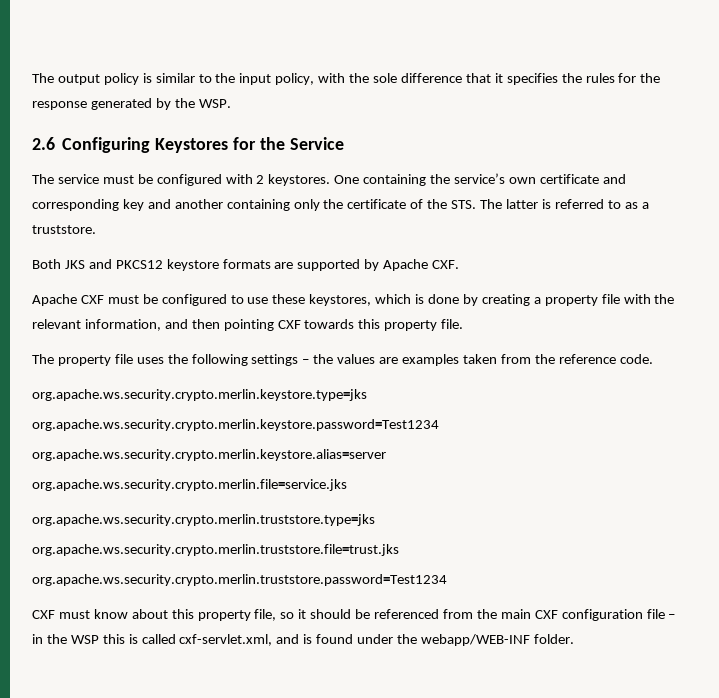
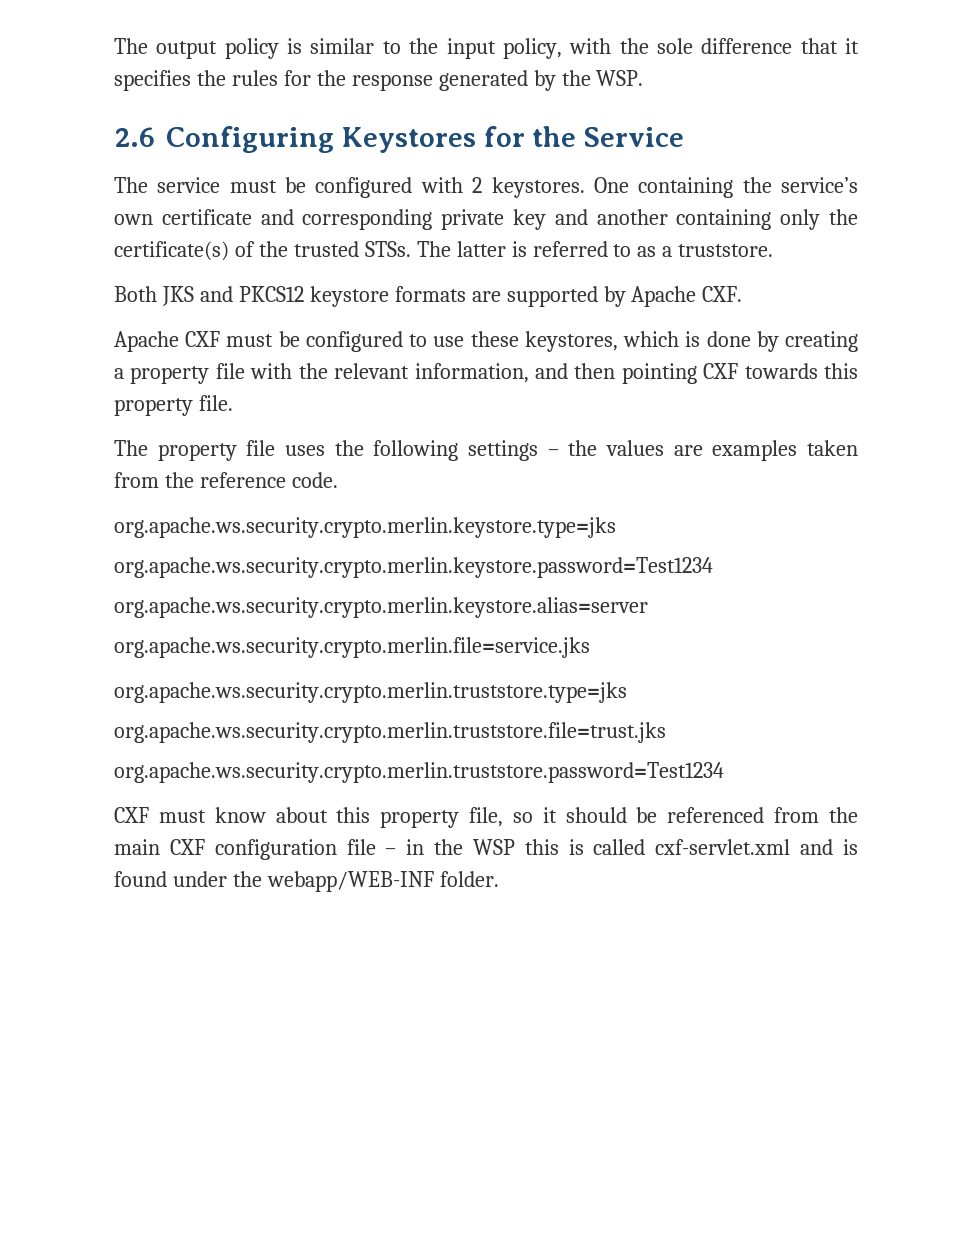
(119, 205) none -> [441,209,505,230] private
[347,199,407,209] certificate -> [114,241,229,261] certificate(s)
[451,200,477,209] STS. -> [293,241,411,257] trusted STSs.
[179,634,273,646] cxf-servlet.xml, -> [655,839,791,855] cxf-servlet.xml

